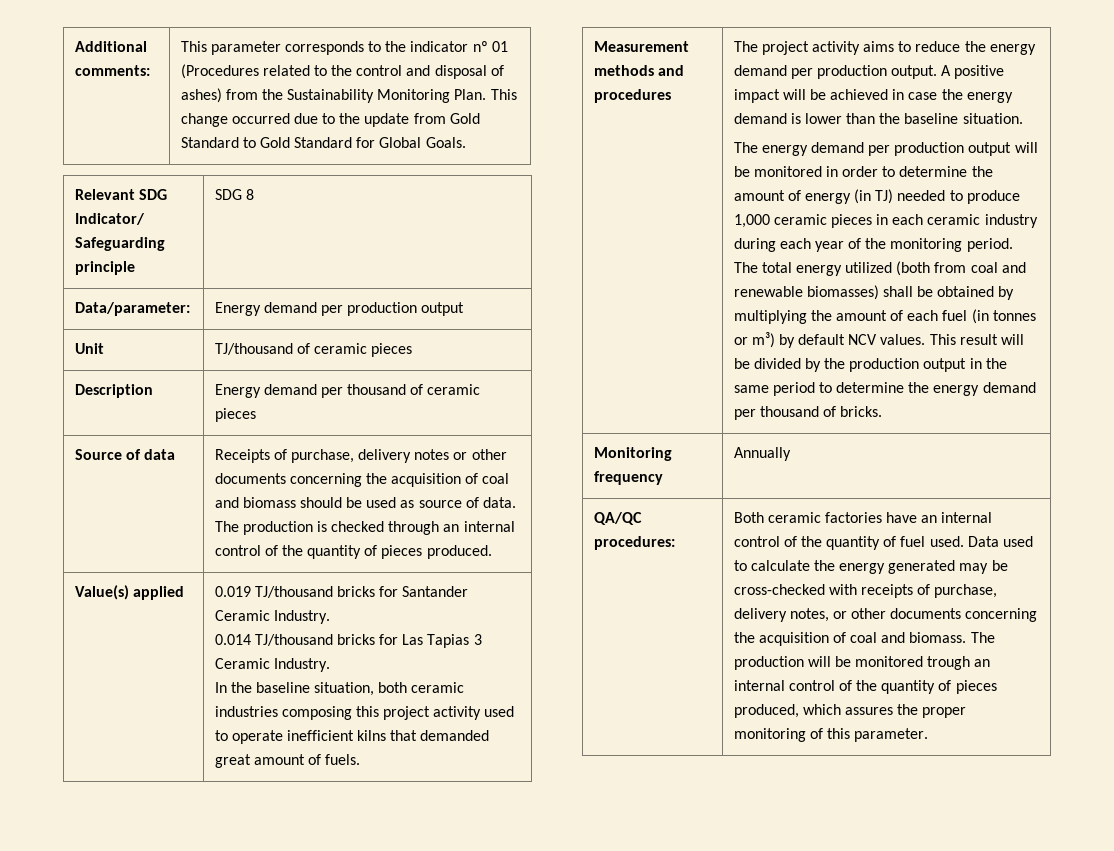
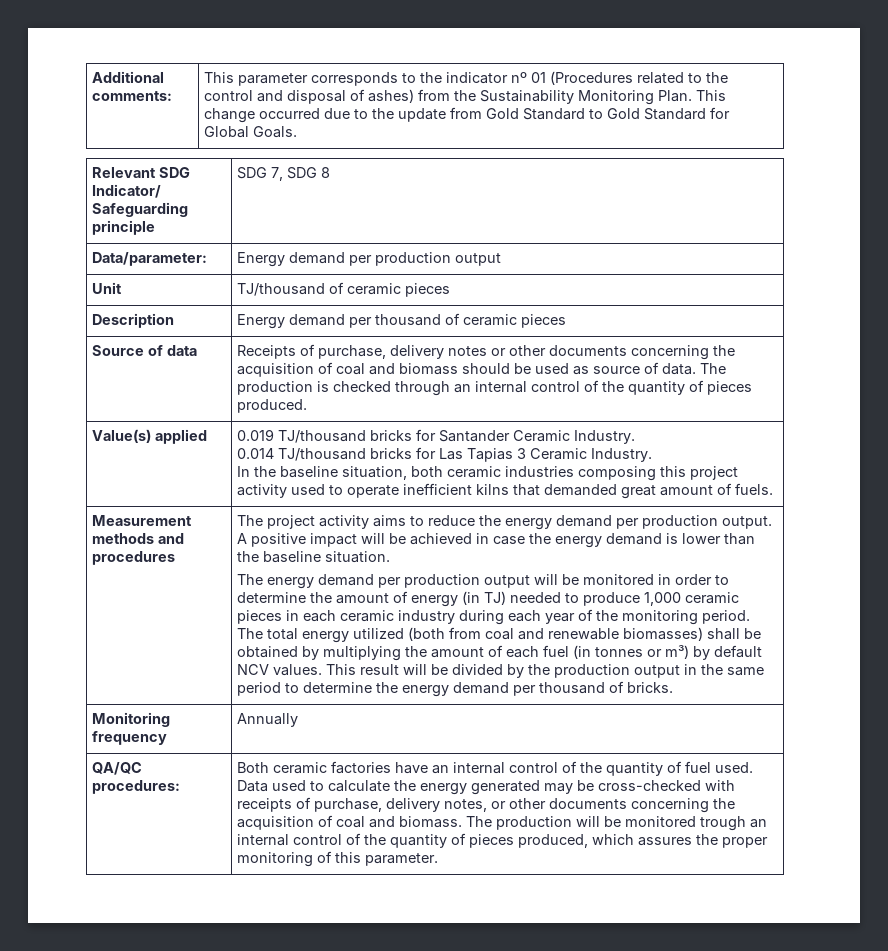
(242, 194) none -> [271,167,318,181] 7, SDG

